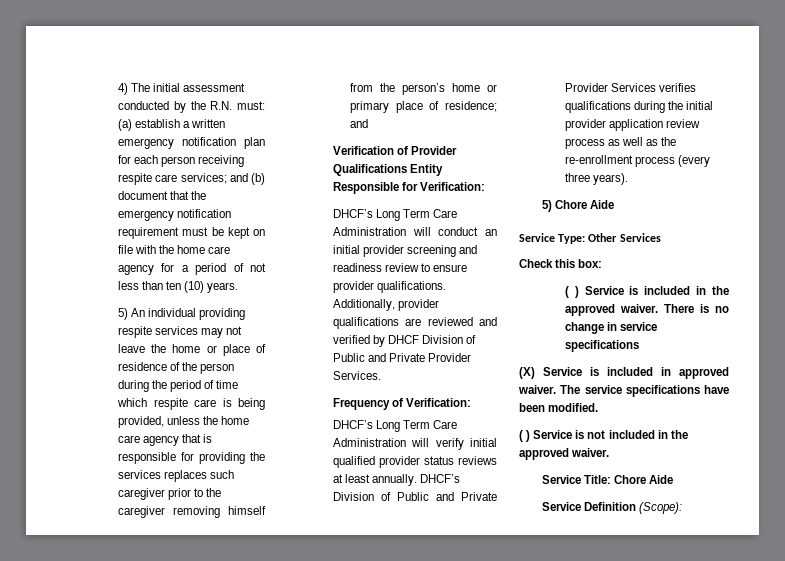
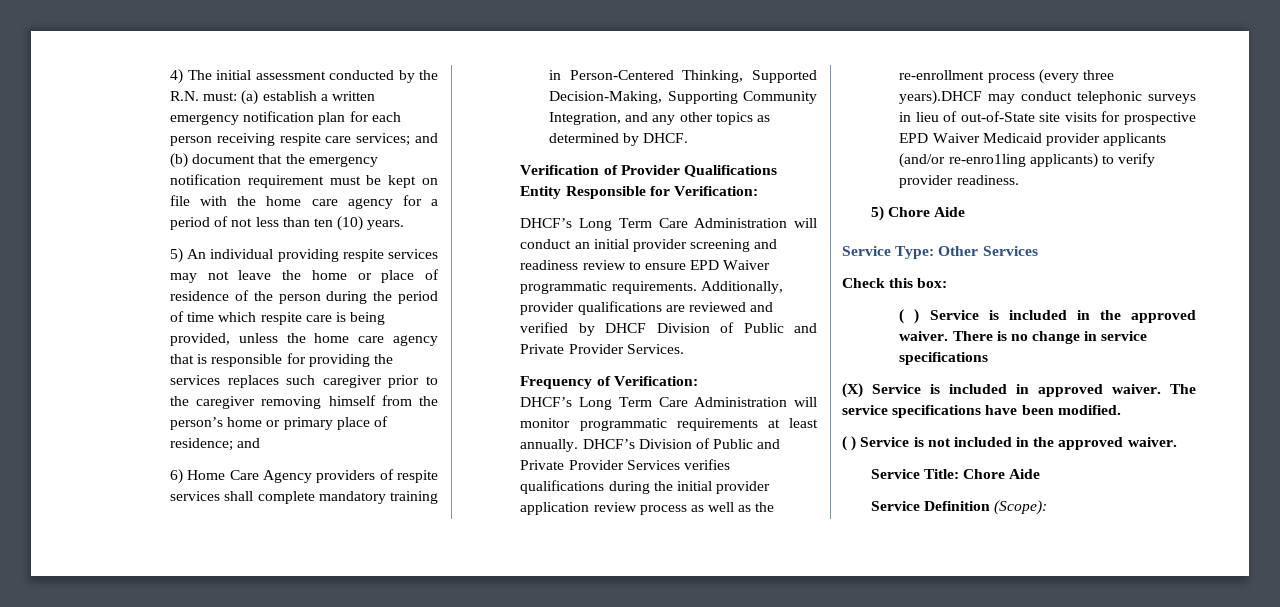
(368, 123) none -> [170,469,438,484] [170,491,438,504] [549,70,817,83] [549,91,817,104] [549,112,770,125] [549,133,689,146] // 6) Home Care Agency providers of respite services shall complete mandatory training in Person-Centered Thinking, Supported Decision-Making, Supporting Community Integration, and any other topics as determined by DHCF.
[332,281,446,293] provider qualifications. -> [690,260,771,270] [520,281,697,294] EPD Waiver programmatic requirements.
[435,438,497,450] [332,456,497,468] verify initial qualified provider status reviews -> [520,418,758,431] monitor programmatic requirements
[592,173,628,185] years). -> [899,90,1196,105] [899,111,1196,125] [899,133,1167,146] [899,153,1156,168] [899,175,1019,188] years).DHCF may conduct telephonic surveys in lieu of out-of-State site visits for prospective EPD Waiver Medicaid provider applicants (and/or re-enro1ling applicants) to verify provider readiness.

